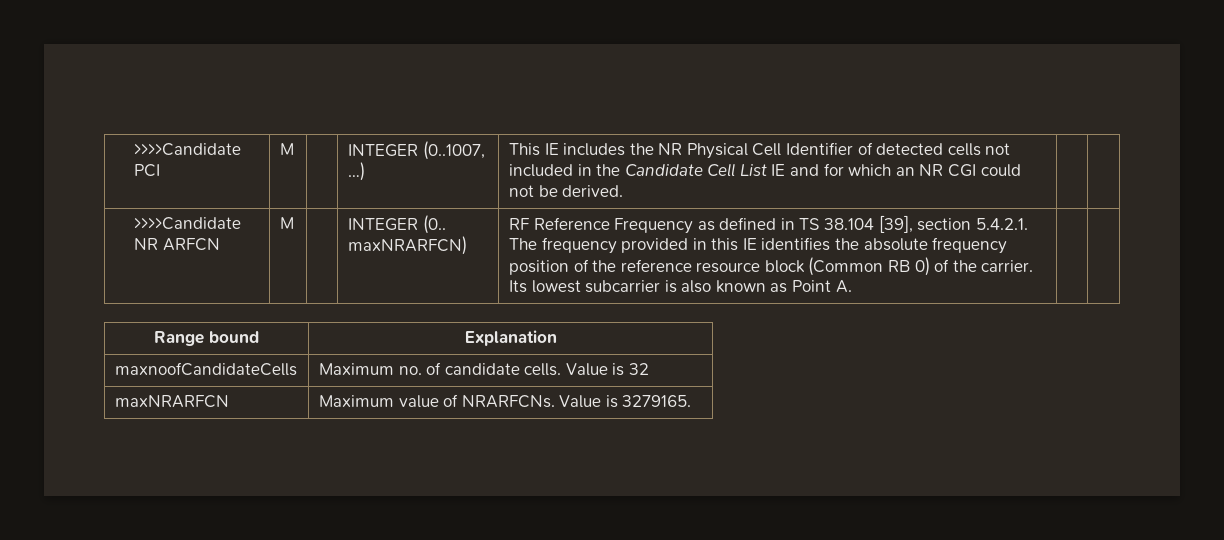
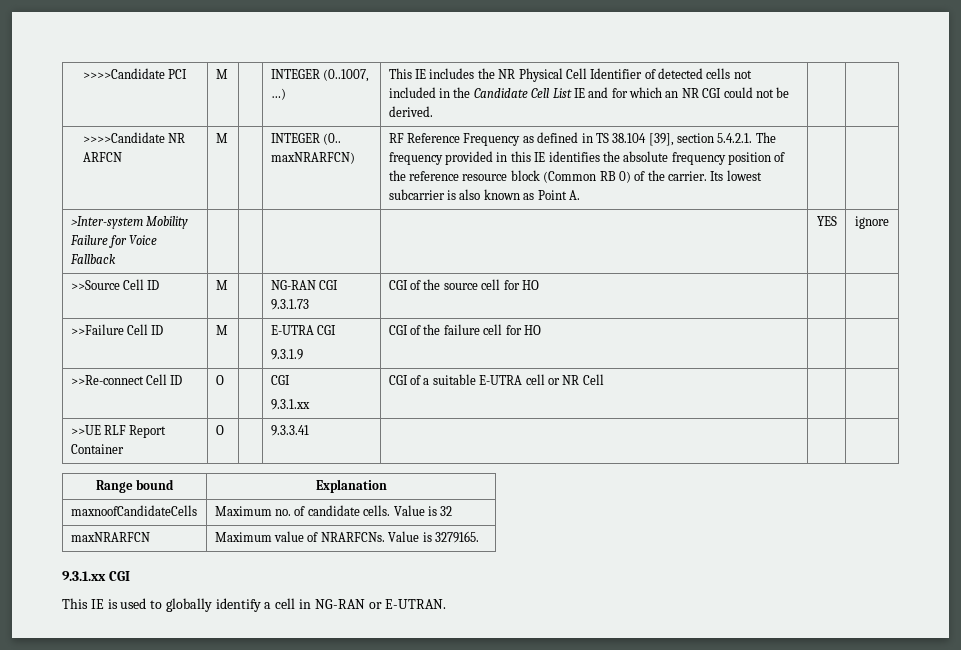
(852, 286) none -> [70,216,189,229] [69,235,158,248] [69,254,116,264] [816,216,837,226] [855,216,889,229] [70,279,160,290] [215,280,228,290] [270,280,339,290] [270,299,309,310] [388,279,539,290] [70,324,164,335] [215,325,228,335] [270,325,337,335] [270,349,303,360] [388,324,541,335] [70,374,183,385] [215,375,224,385] [270,375,290,385] [270,399,310,410] [388,374,604,385] [70,425,167,438] [70,444,124,454] [215,425,224,435] [270,425,309,436] // >Inter-system Mobility Failure for Voice Fallback | | | | | YES | ignore // >>Source Cell ID | M | | NG-RAN CGI 9.3.1.73 | CGI of the source cell for HO | | // >>Failure Cell ID | M | | E-UTRA CGI // 9.3.1.9 | CGI of the failure cell for HO | | // >>Re-connect Cell ID | O | | CGI // 9.3.1.xx | CGI of a suitable E-UTRA cell or NR Cell | | // >>UE RLF Report Container | O | | 9.3.3.41 | | |
(692, 401) none -> [62,571,130,581] [62,598,447,612] // 9.3.1.xx CGI // This IE is used to globally identify a cell in NG-RAN or E-UTRAN.

